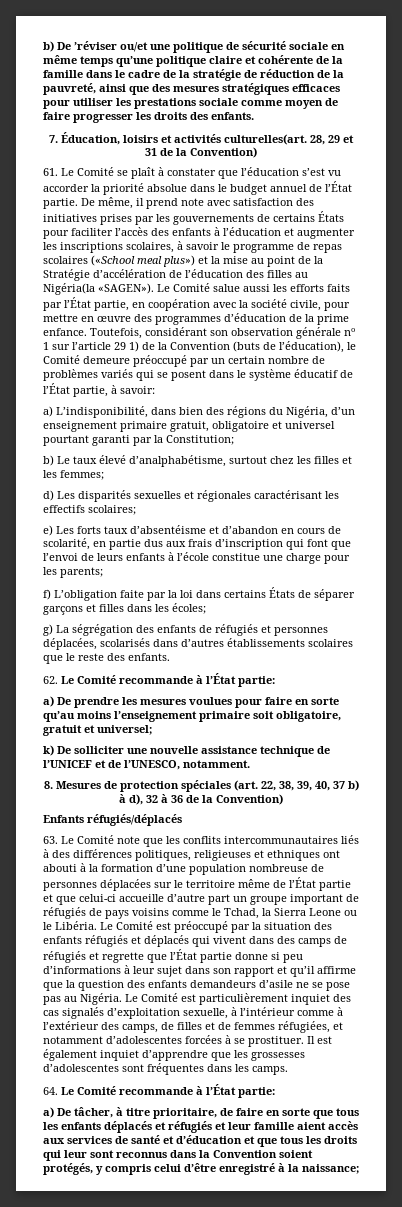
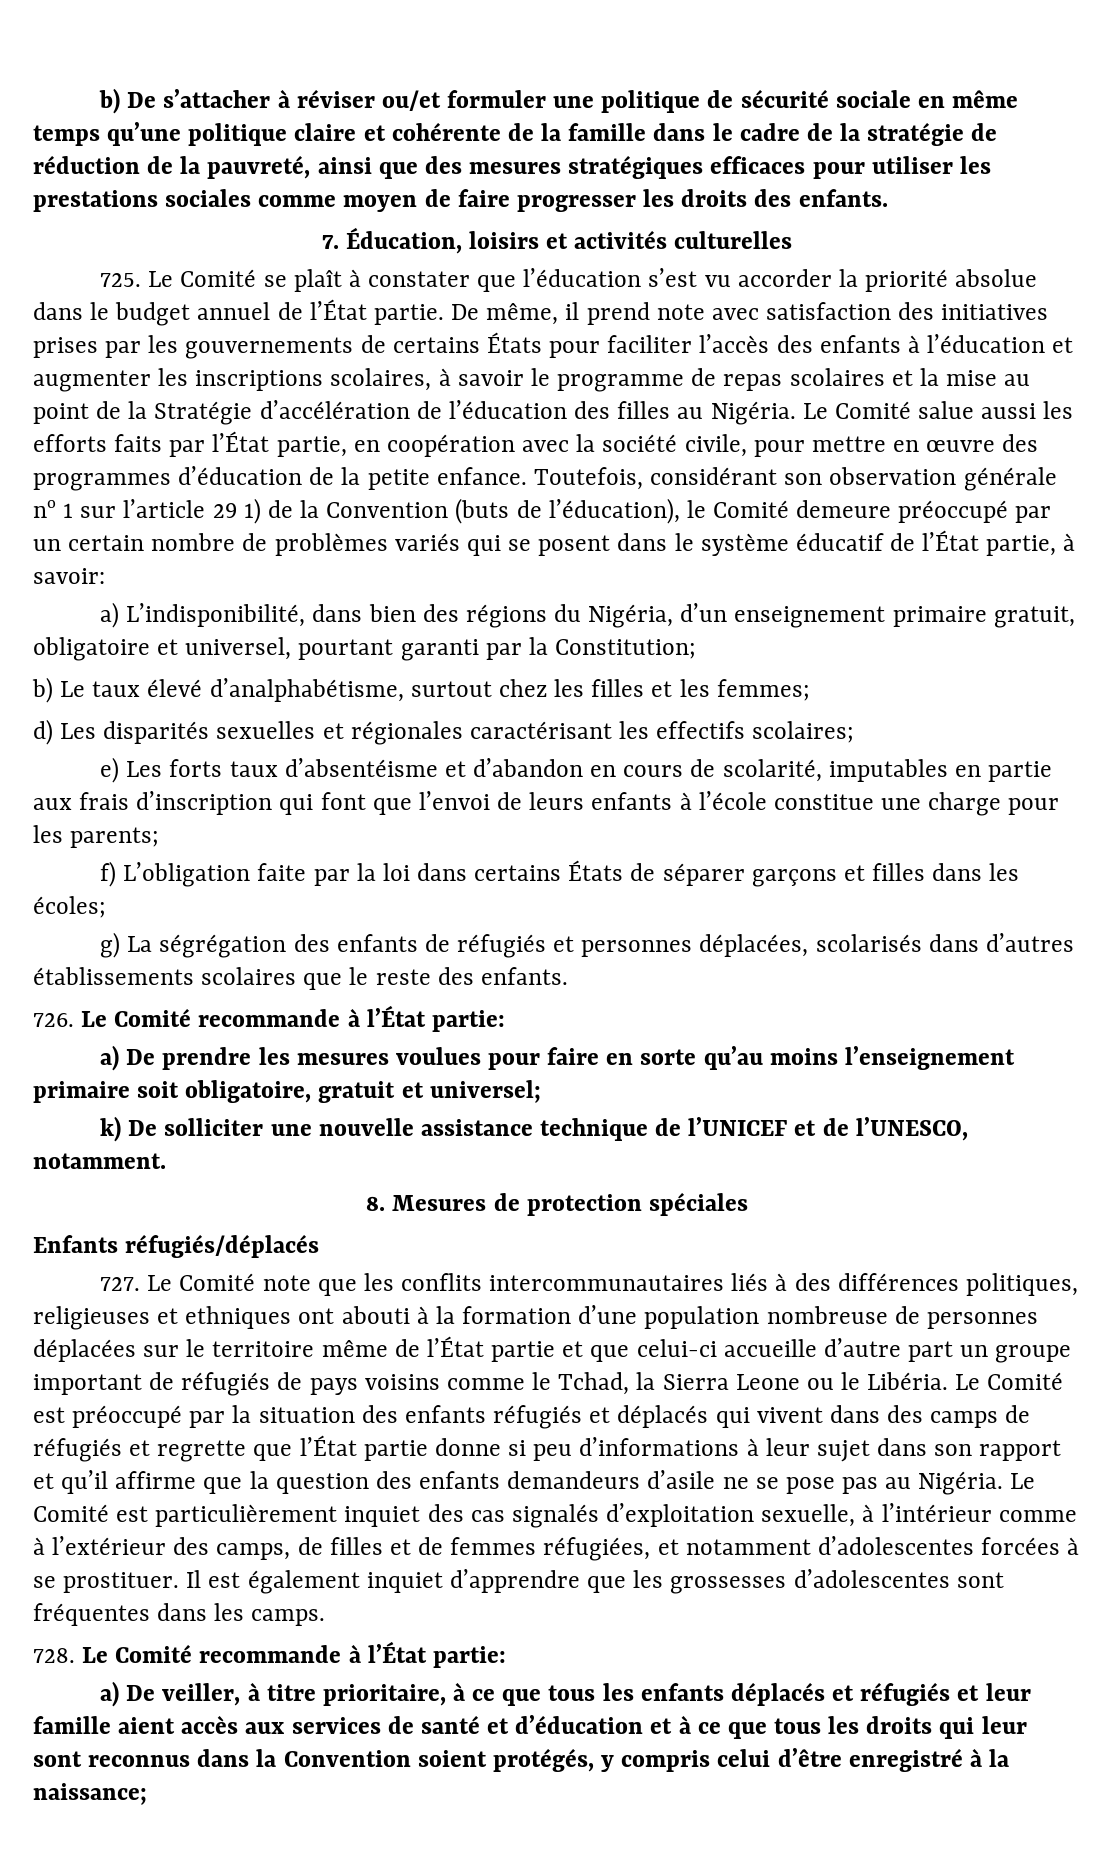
[74,41,148,52] ’réviser ou/et -> [163,89,547,111] s’attacher à réviser ou/et formuler
[199,98,238,106] sociale -> [165,189,252,207] sociales
[224,134,354,145] [145,147,257,158] [43,168,58,176] culturelles(art. 28, 29 et 31 de la Convention) // 61. -> [674,231,793,249] [100,273,142,287] culturelles // 725.
[91,255,195,267] («School meal plus») -> (885, 377) none
[43,283,154,295] Nigéria(la «SAGEN»). -> [710,401,796,425] Nigéria.
[317,314,349,325] prime -> [367,469,430,490] petite
[285,421,335,429] universel -> [185,637,292,660] universel,
(90, 544) none -> [828,759,948,782] imputables
[144,539,163,547] dus -> (1053, 771) none
[43,676,58,684] 62. -> [33,1013,74,1027] 726.
[233,780,359,791] [119,794,283,805] (art. 22, 38, 39, 40, 37 b) à d), 32 à 36 de la Convention) -> (748, 1204) none
[43,836,58,844] 63. -> [100,1277,141,1291] 727.
[43,1084,275,1098] [43,1107,113,1118] 64. Le Comité recommande à l’État partie: // a) De tâcher, -> [33,1641,506,1668] [100,1681,241,1707] 728. Le Comité recommande à l’État partie: // a) De veiller,
[220,1108,310,1116] de faire en sorte -> [453,1682,496,1701] à ce
(255, 1140) none -> [678,1715,721,1734] à ce

